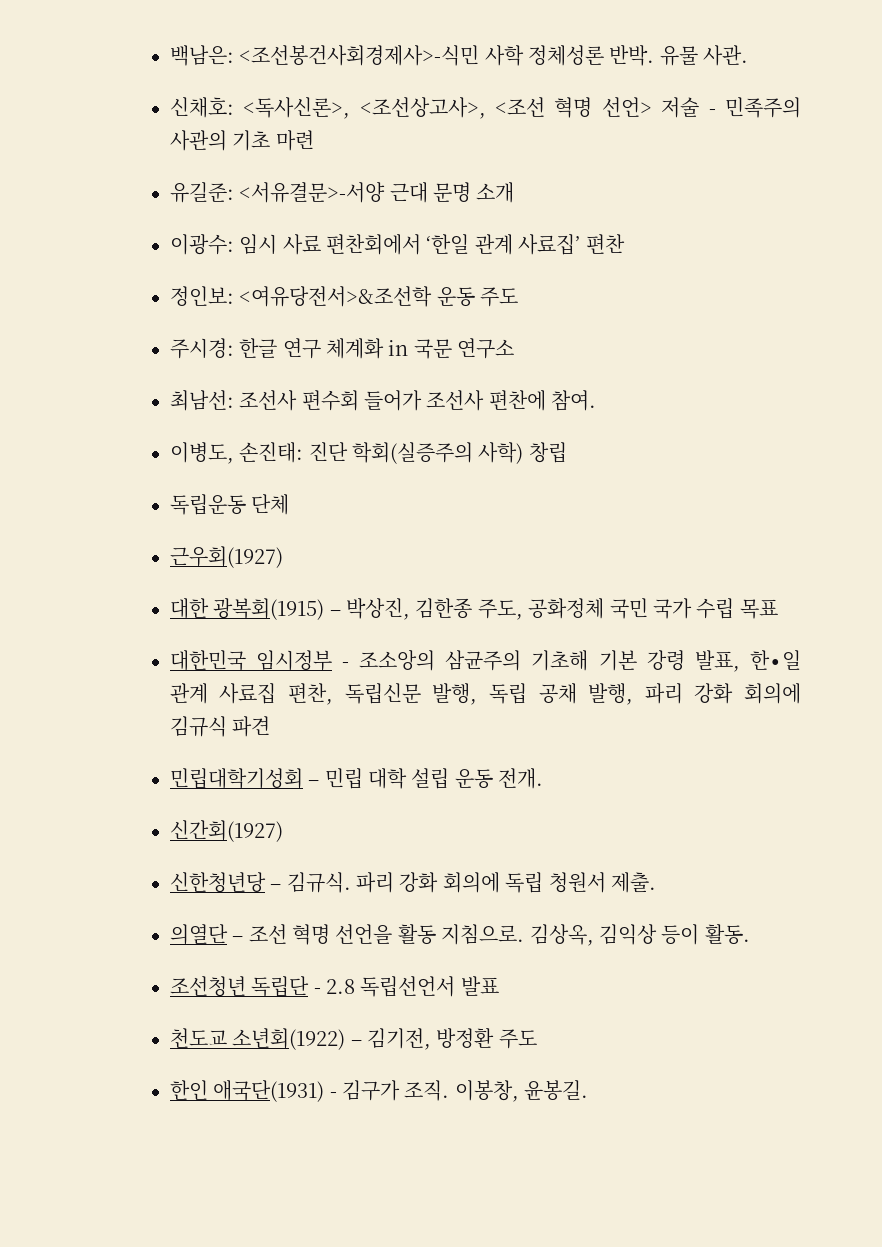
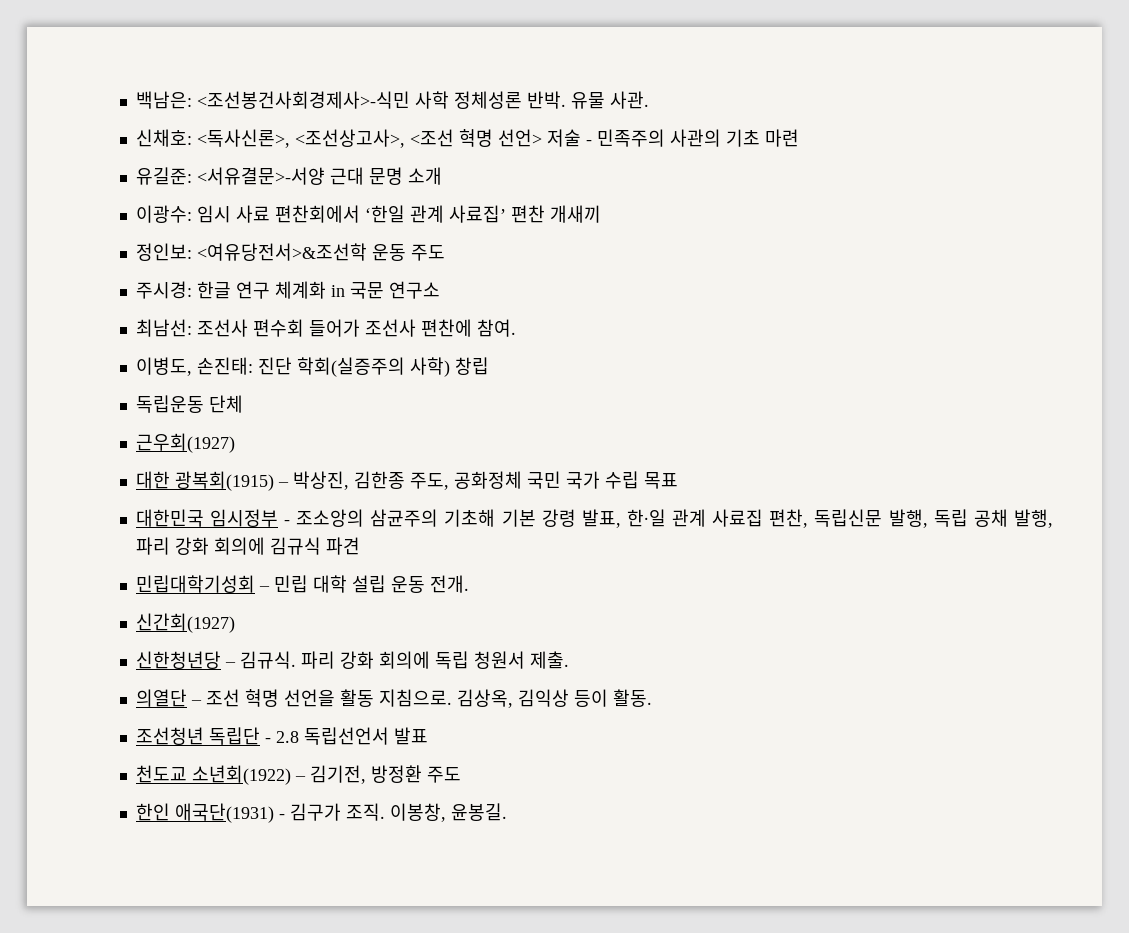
(625, 244) none -> [549,205,601,223] 개새끼

